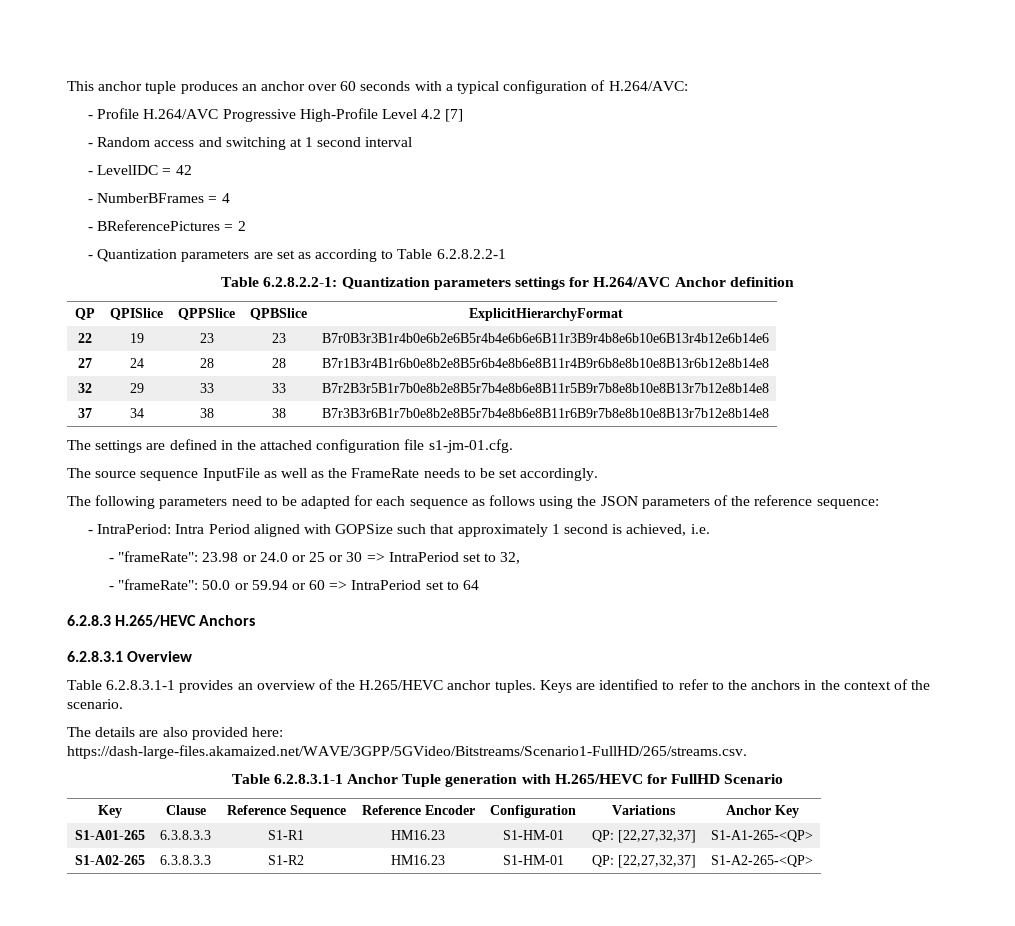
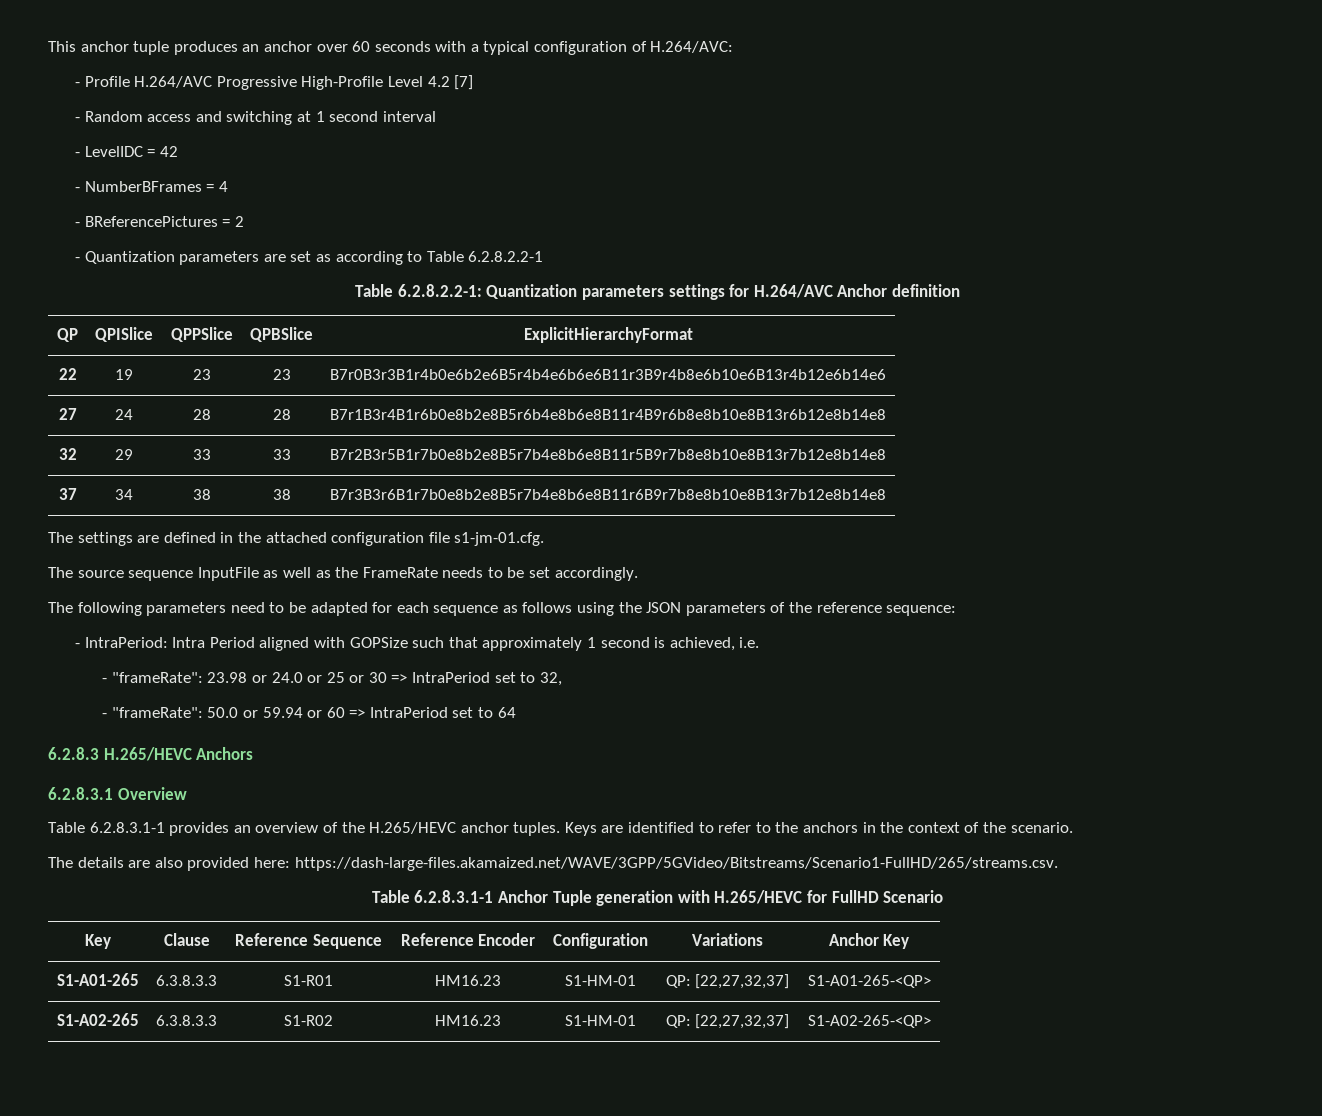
[268,830,304,840] [390,830,445,840] [502,830,564,840] [591,830,696,843] [711,830,813,842] S1-R1 | HM16.23 | S1-HM-01 | QP: [22,27,32,37] | S1-A1-265-<QP> -> [284,975,333,986] [435,975,501,986] [565,975,636,986] [665,974,790,989] [807,975,931,988] S1-R01 | HM16.23 | S1-HM-01 | QP: [22,27,32,37] | S1-A01-265-<QP>
[268,855,304,865] [390,855,445,865] [502,855,564,865] [591,855,696,868] [711,855,813,867] S1-R2 | HM16.23 | S1-HM-01 | QP: [22,27,32,37] | S1-A2-265-<QP> -> [284,1015,333,1026] [435,1015,501,1026] [565,1015,636,1026] [665,1014,790,1029] [807,1015,931,1028] S1-R02 | HM16.23 | S1-HM-01 | QP: [22,27,32,37] | S1-A02-265-<QP>

